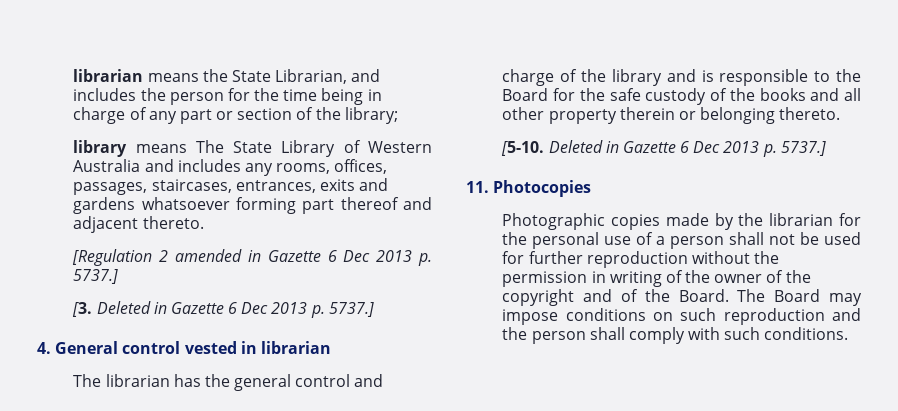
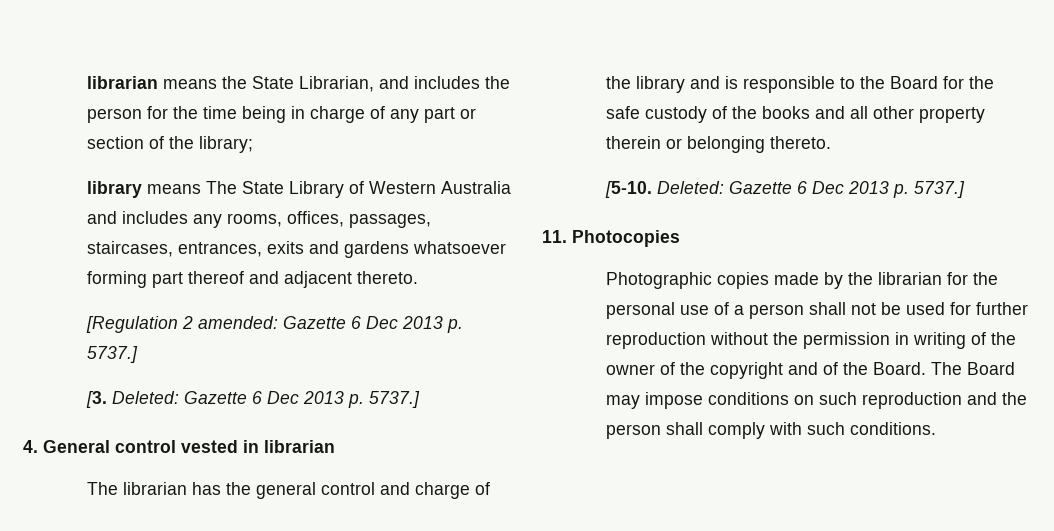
[175,249,261,262] amended in -> [197,316,278,329] amended:
[96,301,167,314] Deleted in -> [111,391,179,404] Deleted:
[548,140,619,153] Deleted in -> [656,181,724,194] Deleted:

